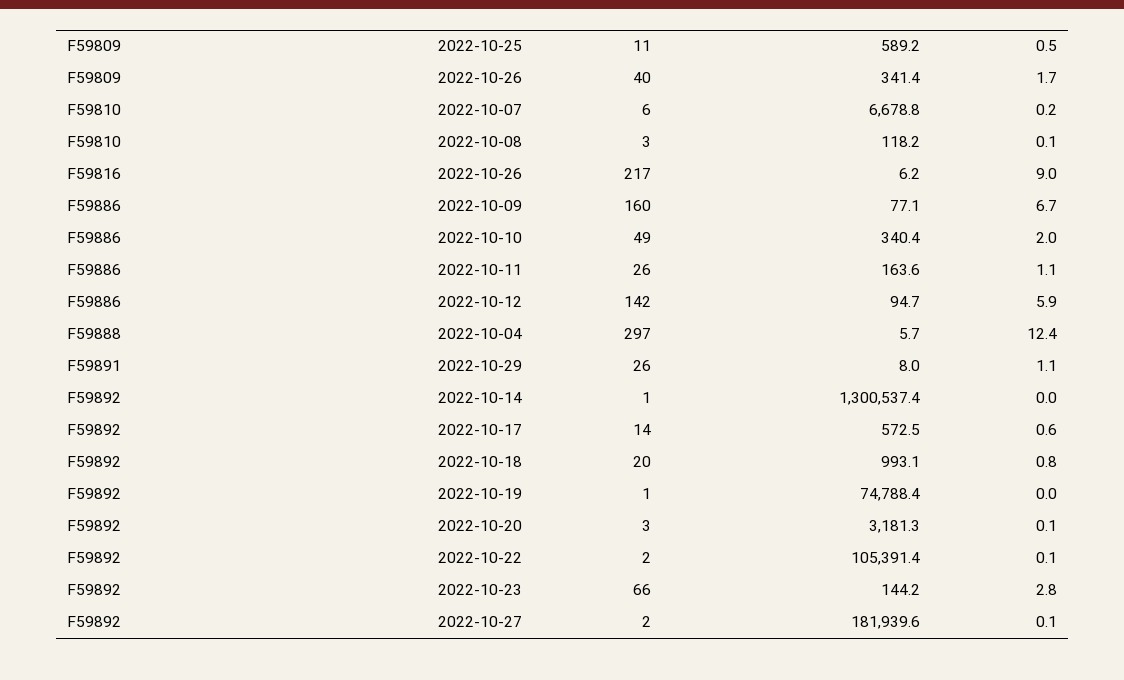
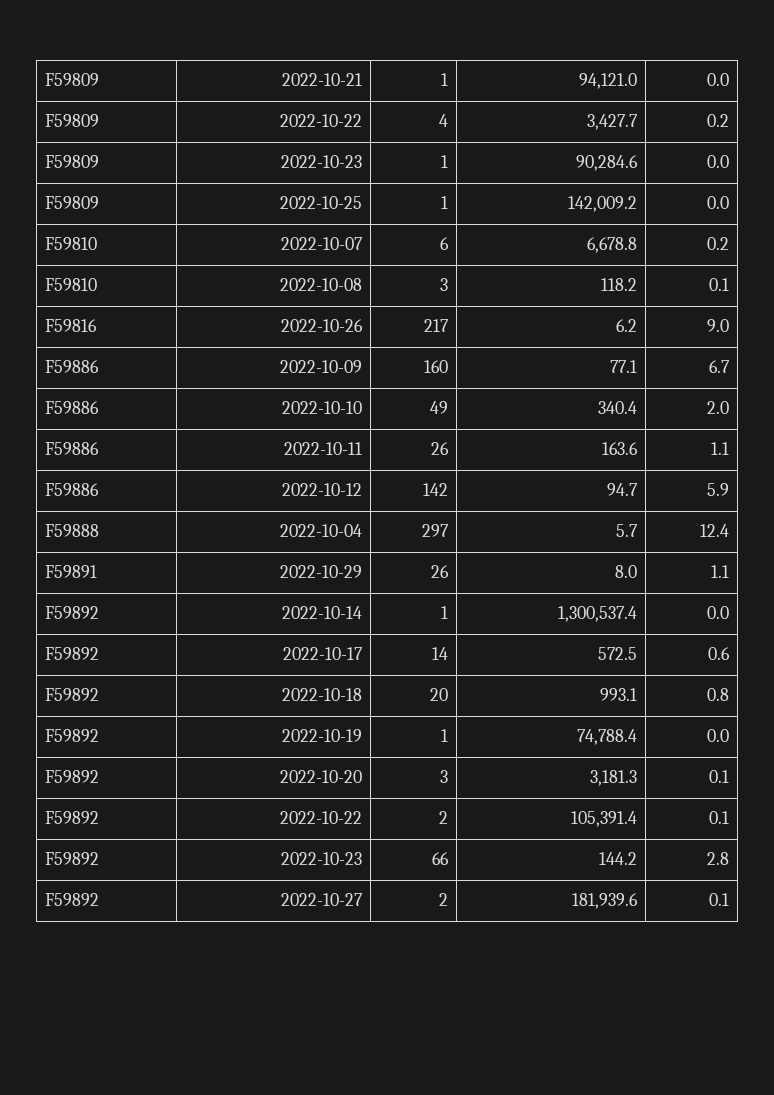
[66,40,121,51] [438,40,523,51] [633,40,652,51] [881,40,921,51] [1036,40,1058,51] [66,72,121,83] [438,72,523,83] [633,72,652,83] [881,72,921,83] [1036,72,1058,83] F59809 | 2022-10-25 | 11 | 589.2 | 0.5 // F59809 | 2022-10-26 | 40 | 341.4 | 1.7 -> [44,73,99,86] [282,73,363,86] [441,73,449,86] [579,73,638,89] [707,73,730,86] [44,114,99,127] [280,114,363,127] [439,114,449,127] [587,114,639,130] [707,114,730,127] [44,155,99,168] [281,155,363,168] [441,155,449,168] [576,155,639,171] [707,155,730,168] [44,196,99,209] [280,196,363,209] [441,196,449,209] [568,196,638,212] [707,196,730,209] F59809 | 2022-10-21 | 1 | 94,121.0 | 0.0 // F59809 | 2022-10-22 | 4 | 3,427.7 | 0.2 // F59809 | 2022-10-23 | 1 | 90,284.6 | 0.0 // F59809 | 2022-10-25 | 1 | 142,009.2 | 0.0

